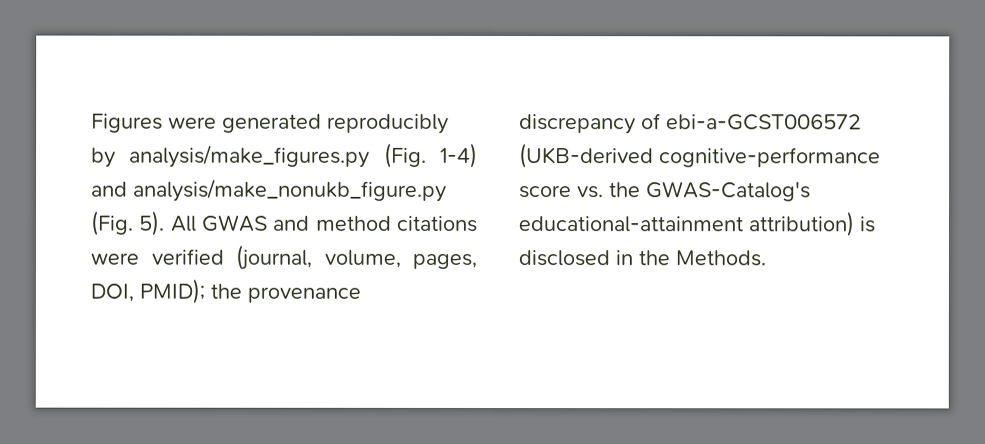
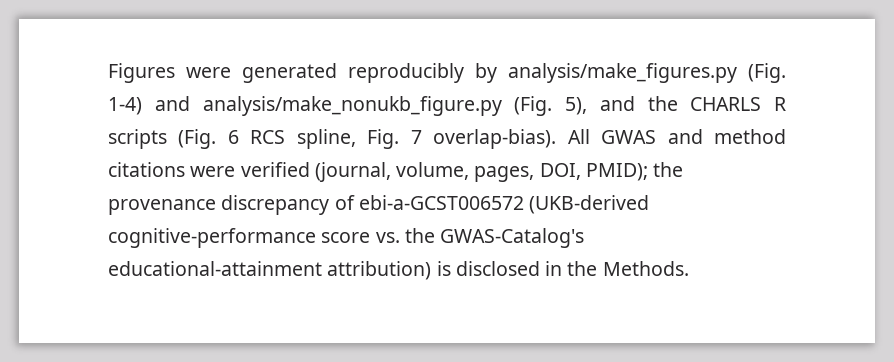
[138,210,166,236] 5). -> [565,96,786,115] [108,129,557,149] 5), and the CHARLS R scripts (Fig. 6 RCS spline, Fig. 7 overlap-bias).

